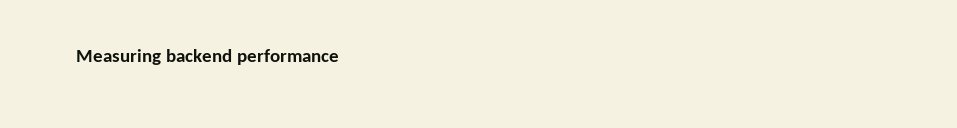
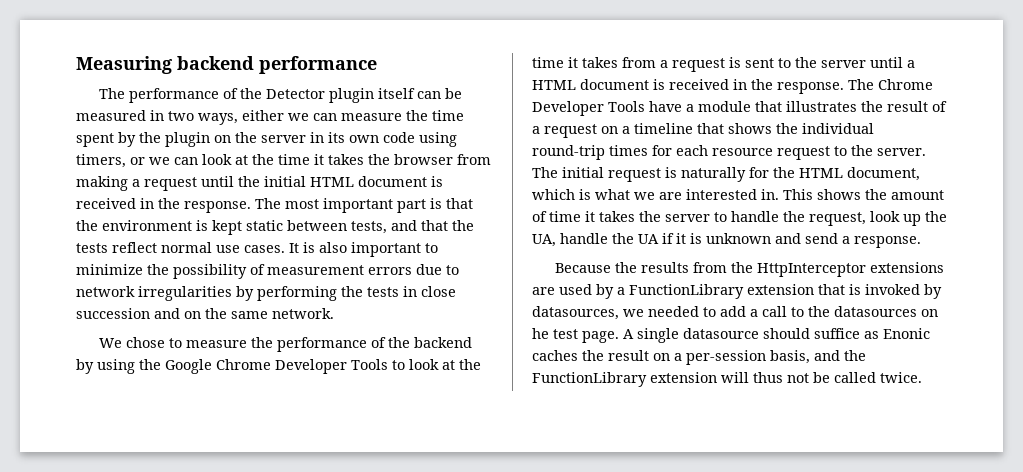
(339, 57) none -> [98,88,462,103] [76,110,464,125] [76,132,457,147] [76,154,491,168] [76,176,443,191] [76,198,473,213] [76,220,474,235] [76,242,438,257] [76,264,459,279] [76,286,456,301] [76,308,334,319] [98,337,472,352] [76,359,481,374] [532,57,915,72] [532,79,933,94] [532,101,947,116] [532,123,874,138] [532,145,926,160] [532,167,920,182] [532,189,944,200] [532,211,947,226] [532,233,921,248] [554,262,944,277] [532,284,942,299] [532,306,938,320] [532,328,930,343] [532,350,866,365] [532,372,922,387] // The performance of the Detector plugin itself can be measured in two ways, either we can measure the time spent by the plugin on the server in its own code using timers, or we can look at the time it takes the browser from making a request until the initial HTML document is received in the response. The most important part is that the environment is kept static between tests, and that the tests reflect normal use cases. It is also important to minimize the possibility of measurement errors due to network irregularities by performing the tests in close succession and on the same network. // We chose to measure the performance of the backend by using the Google Chrome Developer Tools to look at the time it takes from a request is sent to the server until a HTML document is received in the response. The Chrome Developer Tools have a module that illustrates the result of a request on a timeline that shows the individual round-trip times for each resource request to the server. The initial request is naturally for the HTML document, which is what we are interested in. This shows the amount of time it takes the server to handle the request, look up the UA, handle the UA if it is unknown and send a response. // Because the results from the HttpInterceptor extensions are used by a FunctionLibrary extension that is invoked by datasources, we needed to add a call to the datasources on he test page. A single datasource should suffice as Enonic caches the result on a per-session basis, and the FunctionLibrary extension will thus not be called twice.

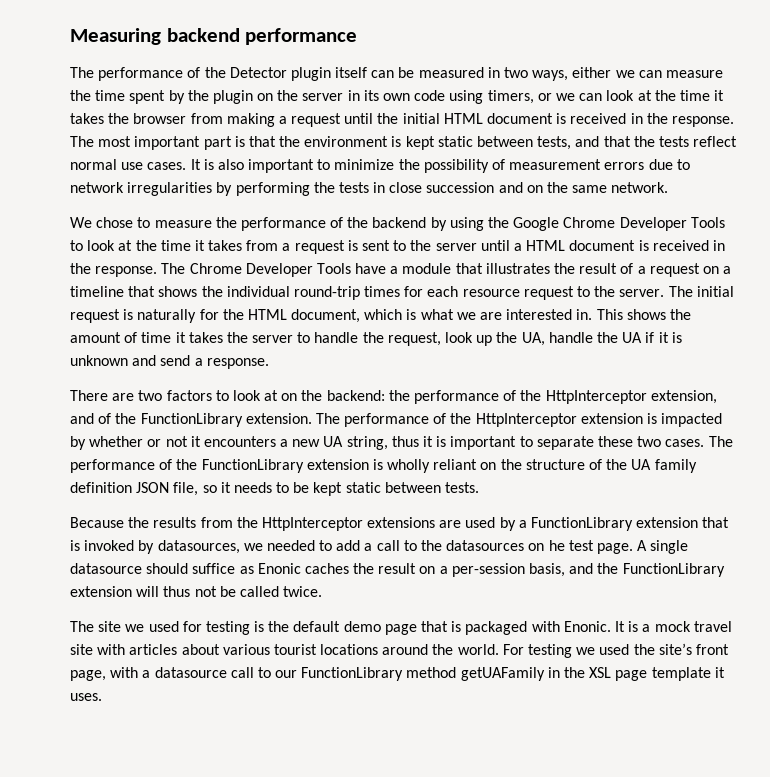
(921, 242) none -> [70,390,717,404] [70,413,723,427] [70,436,733,450] [70,459,697,473] [70,482,480,496] // There are two factors to look at on the backend: the performance of the HttpInterceptor extension, and of the FunctionLibrary extension. The performance of the HttpInterceptor extension is impacted by whether or not it encounters a new UA string, thus it is important to separate these two cases. The performance of the FunctionLibrary extension is wholly reliant on the structure of the UA family definition JSON file, so it needs to be kept static between tests.
(922, 377) none -> [70,621,732,635] [70,643,729,658] [70,667,725,681] [70,693,102,701] // The site we used for testing is the default demo page that is packaged with Enonic. It is a mock travel site with articles about various tourist locations around the world. For testing we used the site’s front page, with a datasource call to our FunctionLibrary method getUAFamily in the XSL page template it uses.

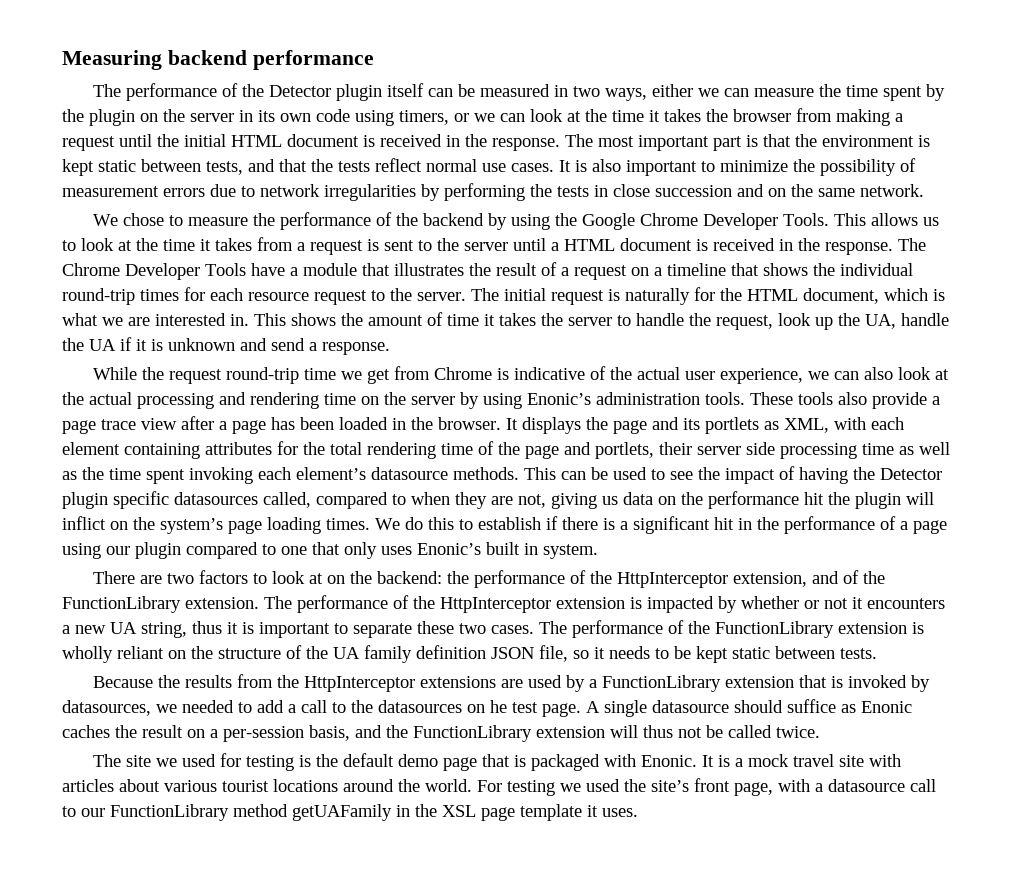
[690,217,725,228] Tools -> [783,213,940,226] Tools. This allows us
(269, 363) none -> [93,366,950,384] [62,392,940,409] [62,416,904,434] [62,441,950,459] [62,466,942,484] [62,491,934,509] [62,516,947,534] [62,542,598,559] // While the request round-trip time we get from Chrome is indicative of the actual user experience, we can also look at the actual processing and rendering time on the server by using Enonic’s administration tools. These tools also provide a page trace view after a page has been loaded in the browser. It displays the page and its portlets as XML, with each element containing attributes for the total rendering time of the page and portlets, their server side processing time as well as the time spent invoking each element’s datasource methods. This can be used to see the impact of having the Detector plugin specific datasources called, compared to when they are not, giving us data on the performance hit the plugin will inflict on the system’s page loading times. We do this to establish if there is a significant hit in the performance of a page using our plugin compared to one that only uses Enonic’s built in system.

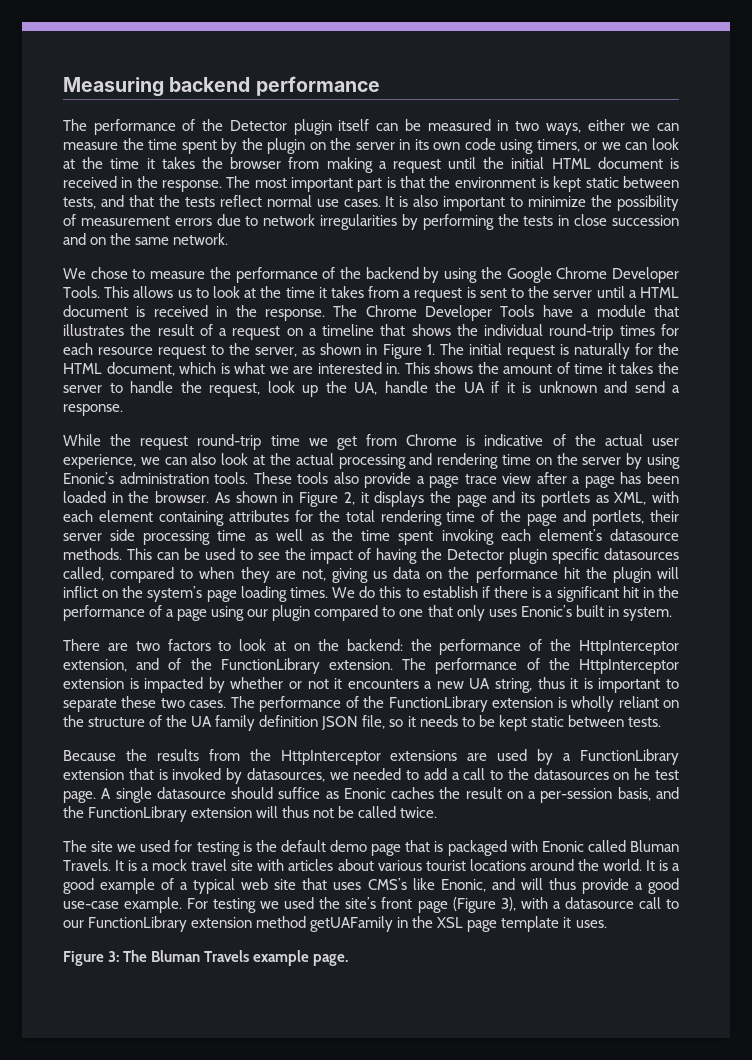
[417,292,466,301] server. -> [255,343,435,359] server, as shown in Figure 1.
[506,418,518,430] It -> [214,491,369,507] As shown in Figure 2, it
[641,755,698,767] Enonic. -> [541,840,680,852] [63,859,111,871] Enonic called Bluman Travels.
(472, 785) none -> [645,860,680,871] [63,878,679,894] [63,897,183,913] It is a good example of a typical web site that uses CMS’s like Enonic, and will thus provide a good use-case example.
[734,782,773,796] page, -> [417,897,516,913] page (Figure 3),
(229, 812) none -> [191,917,253,928] extension
(638, 812) none -> [63,950,349,966] // Figure 3: The Bluman Travels example page.

